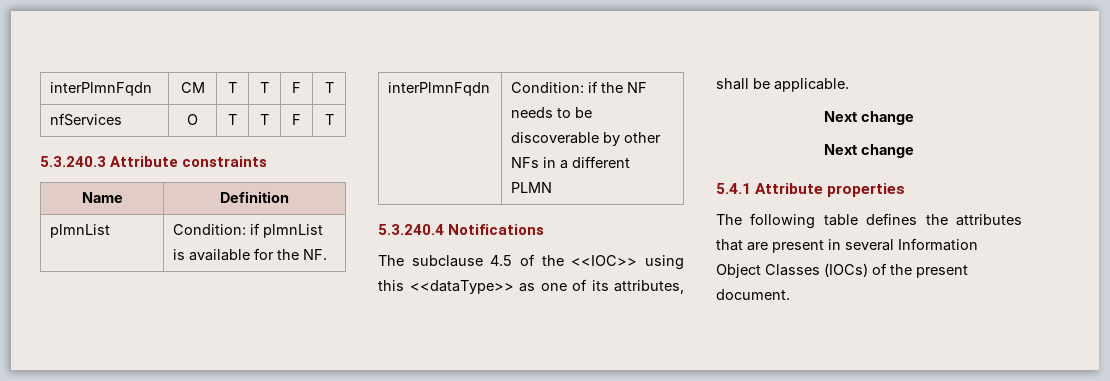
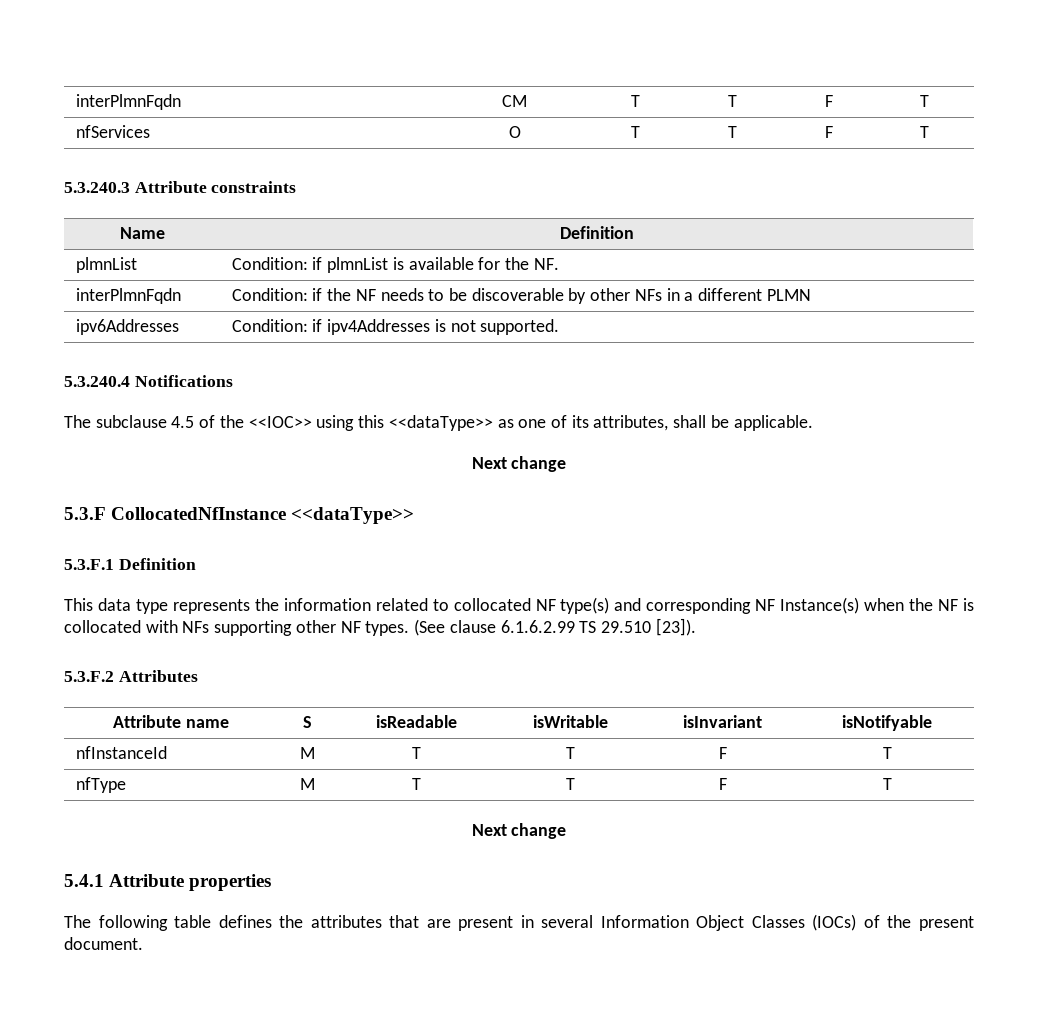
(553, 187) none -> [75,319,179,335] [231,319,560,335] // ipv6Addresses | Condition: if ipv4Addresses is not supported.
(914, 118) none -> [64,507,415,524] [64,558,196,570] [64,597,975,614] [64,618,696,636] [64,670,198,682] [113,715,229,728] [302,716,312,728] [375,715,457,728] [532,715,608,728] [683,715,762,728] [842,715,932,731] [75,746,167,759] [299,747,315,759] [411,747,421,759] [565,747,575,759] [718,747,727,759] [882,747,892,759] [75,777,126,793] [299,778,315,790] [411,778,421,790] [565,778,575,790] [718,778,727,790] [882,778,892,790] // 5.3.F CollocatedNfInstance <<dataType>> // 5.3.F.1 Definition // This data type represents the information related to collocated NF type(s) and corresponding NF Instance(s) when the NF is collocated with NFs supporting other NF types. (See clause 6.1.6.2.99 TS 29.510 [23]). // 5.3.F.2 Attributes // Attribute name | S | isReadable | isWritable | isInvariant | isNotifyable // nfInstanceId | M | T | T | F | T // nfType | M | T | T | F | T

